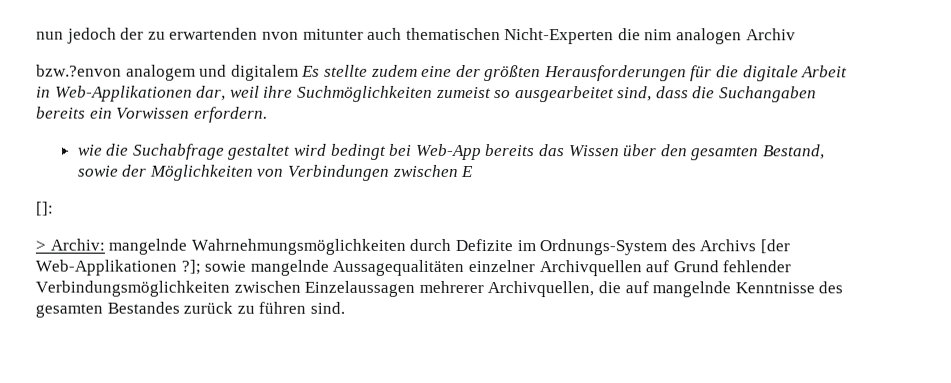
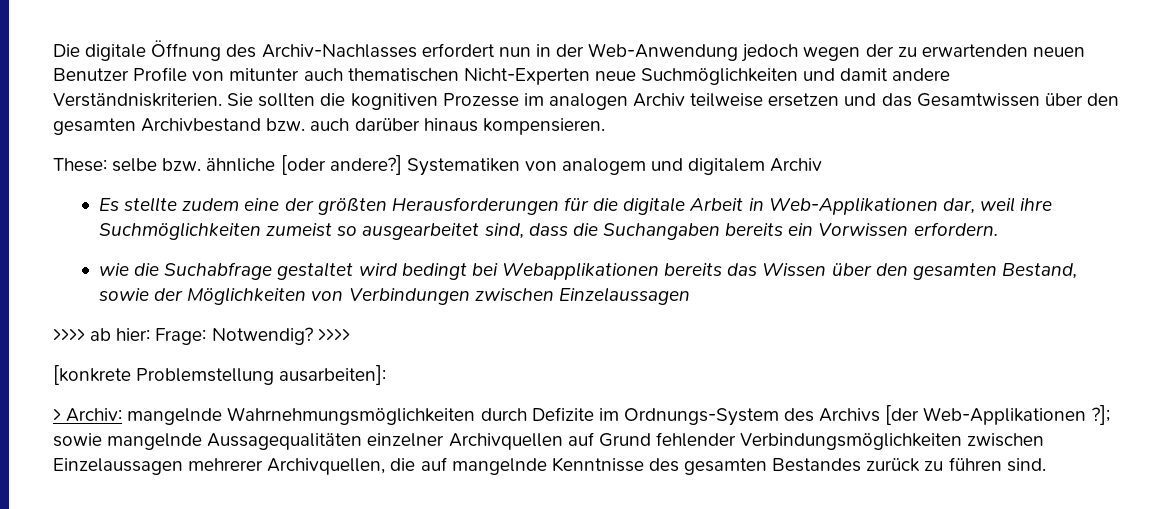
[36,27,796,45] [36,64,122,77] nun jedoch der zu erwartenden nvon mitunter auch thematischen Nicht-Experten die nim analogen Archiv // bzw.?envon -> [53,40,1085,62] [53,67,951,85] [53,93,1119,110] [53,118,605,135] [53,155,557,176] Die digitale Öffnung des Archiv-Nachlasses erfordert nun in der Web-Anwendung jedoch wegen der zu erwartenden neuen Benutzer Profile von mitunter auch thematischen Nicht-Experten neue Suchmöglichkeiten und damit andere Verständniskriterien. Sie sollten die kognitiven Prozesse im analogen Archiv teilweise ersetzen und das Gesamtwissen über den gesamten Archivbestand bzw. auch darüber hinaus kompensieren. // These: selbe bzw. ähnliche [oder andere?] Systematiken von
(299, 72) none -> [770,158,823,172] Archiv //
[415,143,482,161] Web-App -> [502,262,660,280] Webapplikationen
[461,165,475,177] [35,201,53,216] E // []: -> [558,287,690,305] [53,327,350,345] [53,365,387,385] Einzelaussagen // >>>> ab hier: Frage: Notwendig? >>>> // [konkrete Problemstellung ausarbeiten]:

